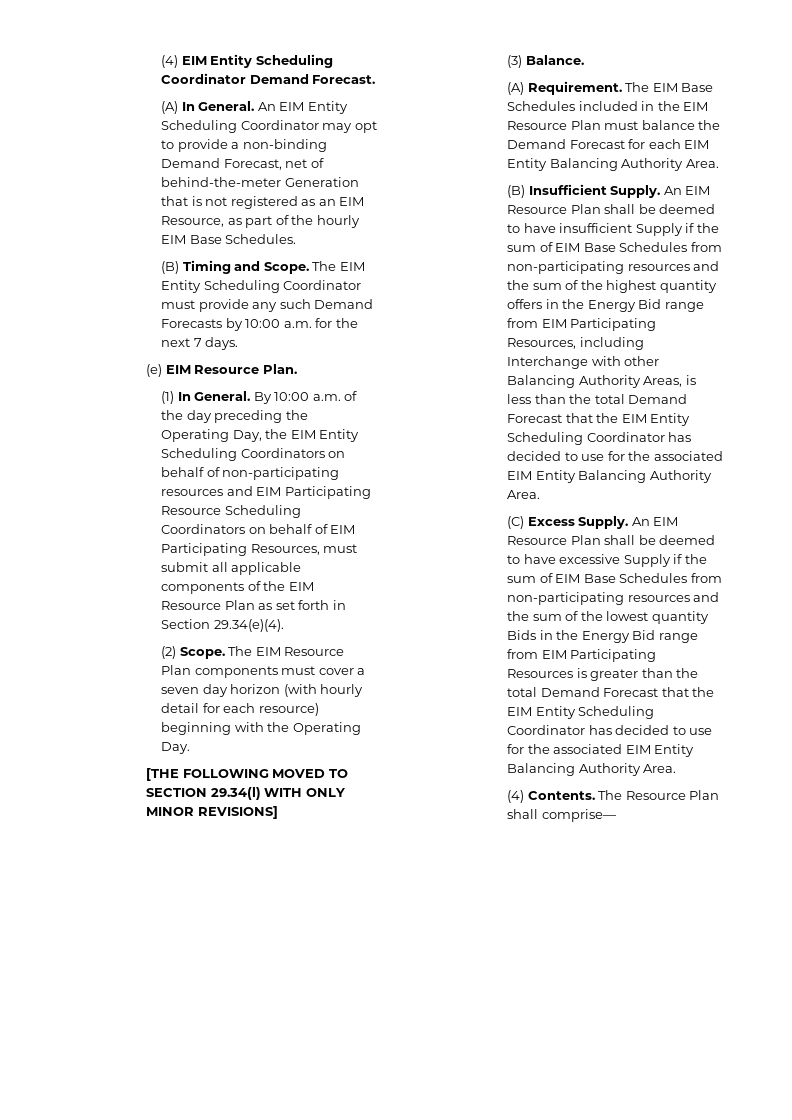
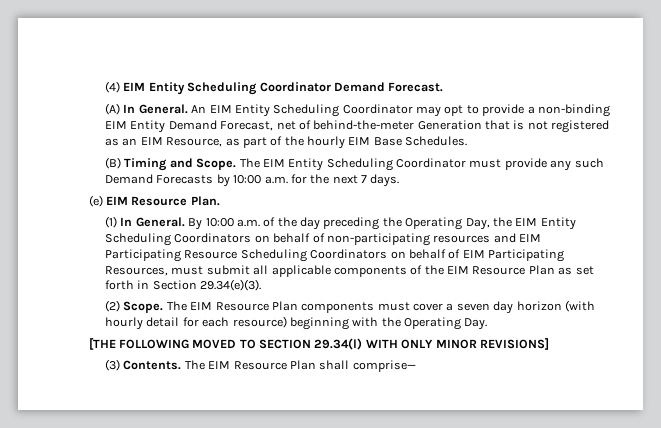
(327, 145) none -> [105,120,166,133] EIM Entity
[213,619,284,632] 29.34(e)(4). -> [200,279,262,291] 29.34(e)(3).
[525,55,584,65] [507,81,714,95] [507,101,709,111] [507,120,721,130] [507,139,710,149] [507,158,719,171] [507,184,711,198] [507,204,716,214] [507,223,719,236] [507,242,722,252] [507,261,720,274] [507,280,717,293] [507,299,704,312] [507,318,657,331] [507,337,644,350] [507,356,660,369] [507,375,696,388] [507,394,688,404] [507,413,691,426] [507,432,692,445] [507,451,723,461] [507,470,712,483] [507,490,541,499] [507,516,679,529] [507,535,716,545] [507,554,707,567] [507,573,722,583] [507,592,720,605] [507,611,709,624] [507,630,698,643] [507,649,657,662] [507,668,699,681] [507,687,715,697] [507,706,655,719] [507,725,713,735] [507,744,695,757] [507,763,677,776] [507,790,623,803] Balance. // (A) Requirement. The EIM Base Schedules included in the EIM Resource Plan must balance the Demand Forecast for each EIM Entity Balancing Authority Area. // (B) Insufficient Supply. An EIM Resource Plan shall be deemed to have insufficient Supply if the sum of EIM Base Schedules from non-participating resources and the sum of the highest quantity offers in the Energy Bid range from EIM Participating Resources, including Interchange with other Balancing Authority Areas, is less than the total Demand Forecast that the EIM Entity Scheduling Coordinator has decided to use for the associated EIM Entity Balancing Authority Area. // (C) Excess Supply. An EIM Resource Plan shall be deemed to have excessive Supply if the sum of EIM Base Schedules from non-participating resources and the sum of the lowest quantity Bids in the Energy Bid range from EIM Participating Resources is greater than the total Demand Forecast that the EIM Entity Scheduling Coordinator has decided to use for the associated EIM Entity Balancing Authority Area. // (4) Contents. The -> [123,360,231,370] Contents. The EIM

